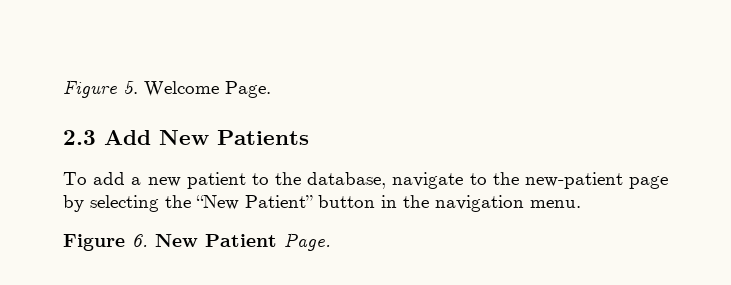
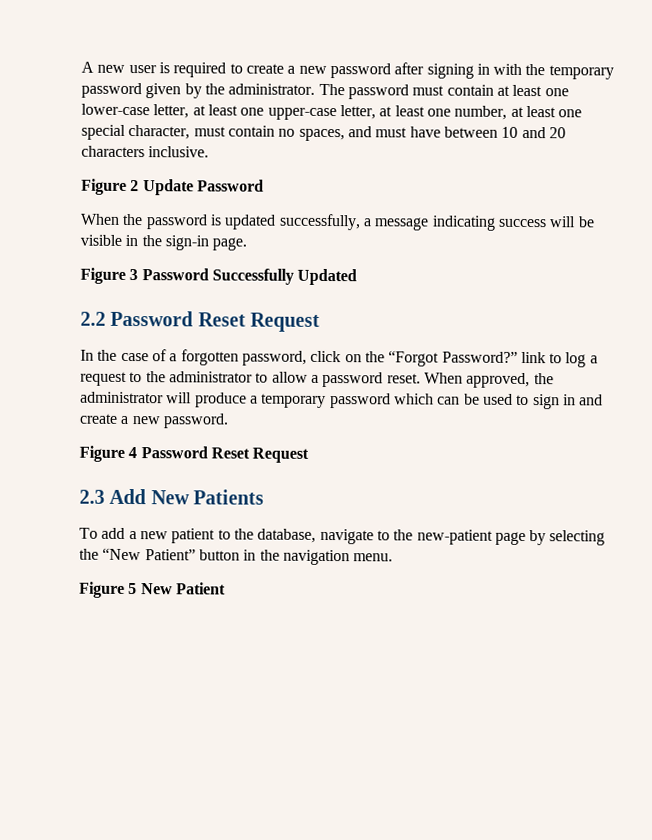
[63,80,271,98] Figure 5. Welcome Page. -> [81,61,614,80] [81,82,569,100] [81,103,583,121] [81,124,566,142] [81,145,210,158] [81,178,264,196] [80,213,595,231] [80,234,248,251] [80,267,358,286] [80,310,321,332] [80,349,598,368] [80,371,554,389] [80,391,604,410] [79,413,229,429] [79,445,310,463] A new user is required to create a new password after signing in with the temporary password given by the administrator. The password must contain at least one lower-case letter, at least one upper-case letter, at least one number, at least one special character, must contain no spaces, and must have between 10 and 20 characters inclusive. // Figure 2 Update Password // When the password is updated successfully, a message indicating success will be visible in the sign-in page. // Figure 3 Password Successfully Updated // 2.2 Password Reset Request // In the case of a forgotten password, click on the “Forgot Password?” link to log a request to the administrator to allow a password reset. When approved, the administrator will produce a temporary password which can be used to sign in and create a new password. // Figure 4 Password Reset Request
[132,234,148,247] 6. -> [128,583,138,595] 5
[284,233,331,251] Page. -> (226, 588) none

